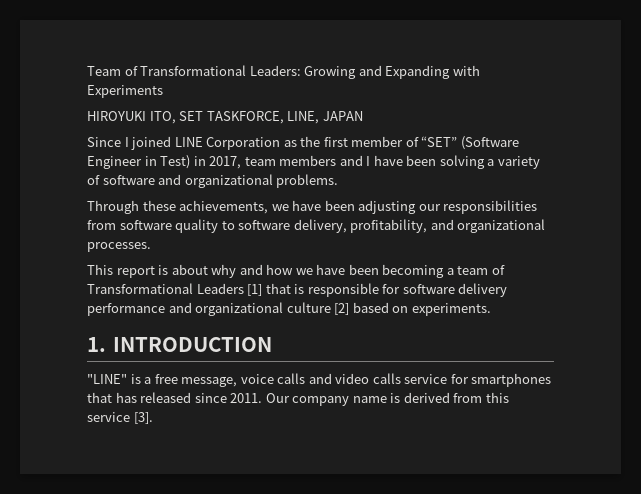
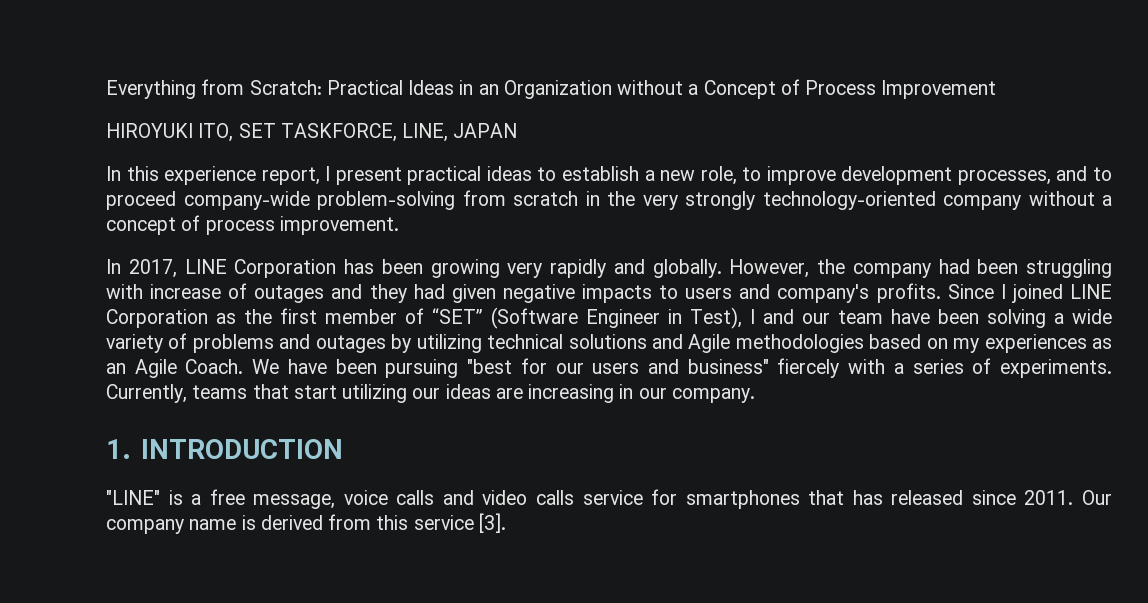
[87,65,480,79] [87,85,163,98] Team of Transformational Leaders: Growing and Expanding with Experiments -> [106,79,997,99] Everything from Scratch: Practical Ideas in an Organization without a Concept of Process Improvement
(363, 116) none -> [106,166,1112,185] [106,190,1112,210] [106,215,399,235] [106,259,1112,278] [106,283,941,303] In this experience report, I present practical ideas to establish a new role, to improve development processes, and to proceed company-wide problem-solving from scratch in the very strongly technology-oriented company without a concept of process improvement. // In 2017, LINE Corporation has been growing very rapidly and globally. However, the company had been struggling with increase of outages and they had given negative impacts to users and company's profits.
[160,155,371,169] Test) in 2017, team members and I -> [690,307,883,329] Test), I and our team
(495, 162) none -> [1072,309,1112,324] wide
[102,174,339,188] [87,200,538,214] [87,219,546,233] [87,242,151,252] [87,264,505,278] [87,283,508,297] [87,302,491,316] software and organizational problems. // Through these achievements, we have been adjusting our responsibilities from software quality to software delivery, profitability, and organizational processes. // This report is about why and how we have been becoming a team of Transformational Leaders [1] that is responsible for software delivery performance and organizational culture [2] based on experiments. -> [192,334,1112,353] [106,358,1112,378] [106,384,755,403] problems and outages by utilizing technical solutions and Agile methodologies based on my experiences as an Agile Coach. We have been pursuing "best for our users and business" fiercely with a series of experiments. Currently, teams that start utilizing our ideas are increasing in our company.

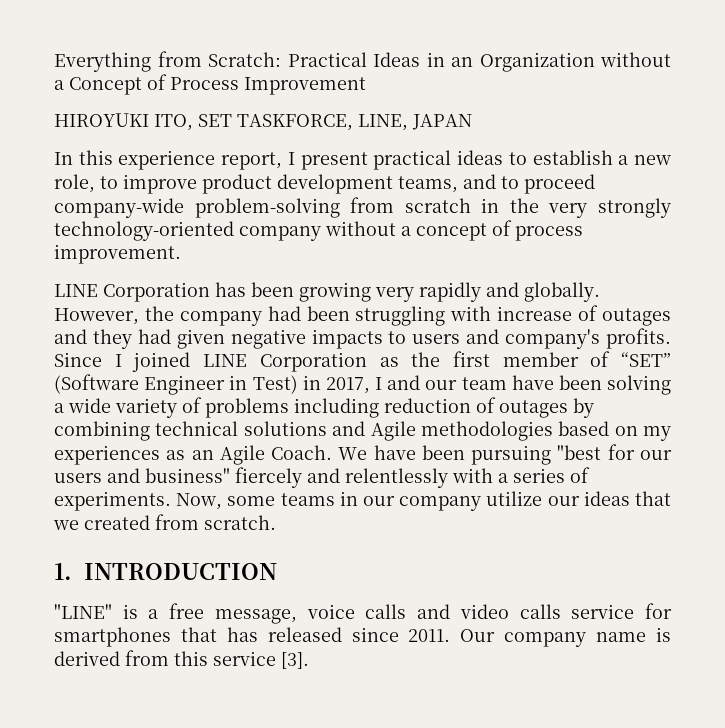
[841,166,1051,185] development processes, -> [202,174,458,194] product development teams,
[106,259,177,278] In 2017, -> (181, 254) none
[690,307,742,329] Test), -> [252,375,370,394] Test) in 2017,
[279,334,311,349] and -> [294,397,496,418] including reduction of
[416,334,482,353] utilizing -> [54,421,150,441] combining
(840, 368) none -> [307,468,448,488] and relentlessly
[106,384,755,403] Currently, teams that start utilizing our ideas are increasing in our company. -> [176,491,671,511] [53,514,276,530] Now, some teams in our company utilize our ideas that we created from scratch.

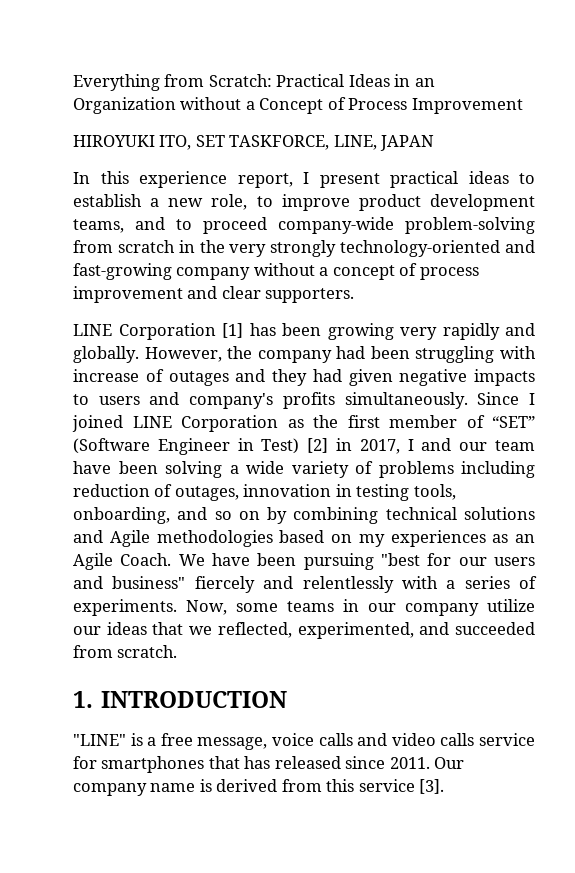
(234, 231) none -> [505,240,535,253] [73,263,172,280] and fast-growing
[54,244,181,264] [54,282,210,302] improvement. // LINE Corporation -> [73,286,355,303] [73,323,243,340] improvement and clear supporters. // LINE Corporation [1]
[605,328,671,349] profits. -> [282,392,468,409] profits simultaneously.
(298, 384) none -> [307,438,329,453] [2]
[499,400,568,418] outages -> [174,484,456,501] [73,507,260,524] outages, innovation in testing tools, onboarding, and so on
[84,515,150,530] created -> [217,622,535,639] reflected, experimented, and succeeded

